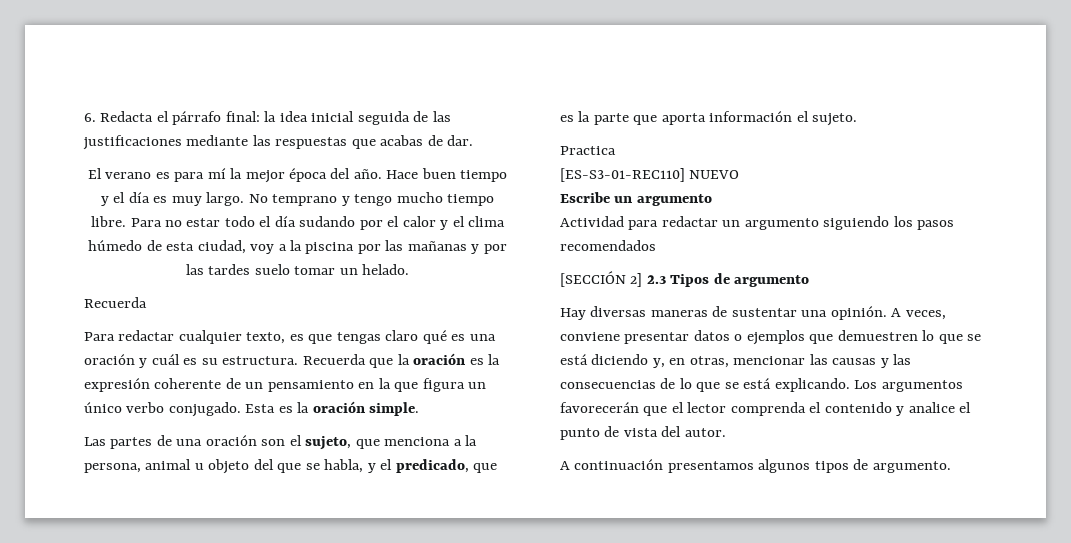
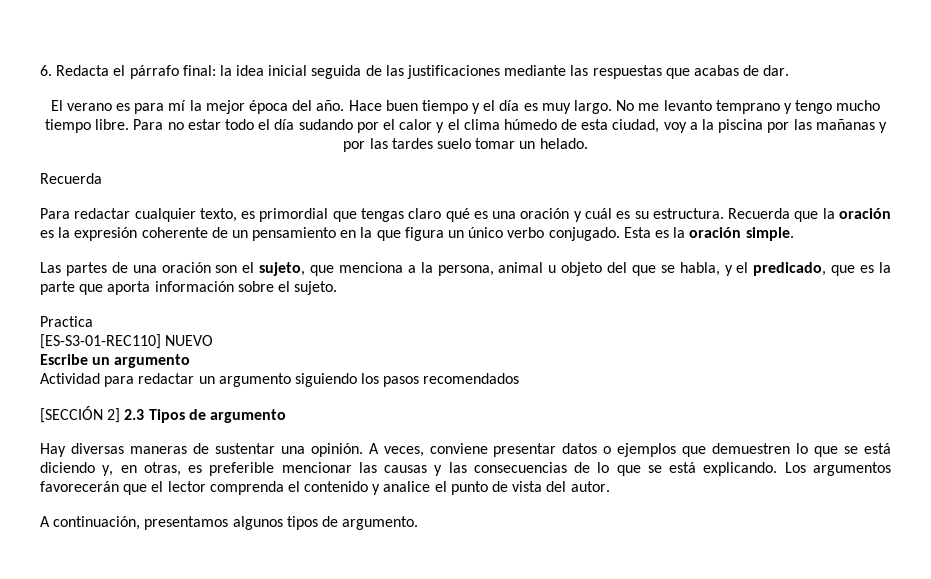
(268, 198) none -> [638,100,712,111] me levanto
(304, 337) none -> [259,208,329,222] primordial
(793, 116) none -> [237,281,274,292] sobre
(729, 362) none -> [188,462,275,476] es preferible
[574,459,664,470] continuación -> [53,516,141,530] continuación,

